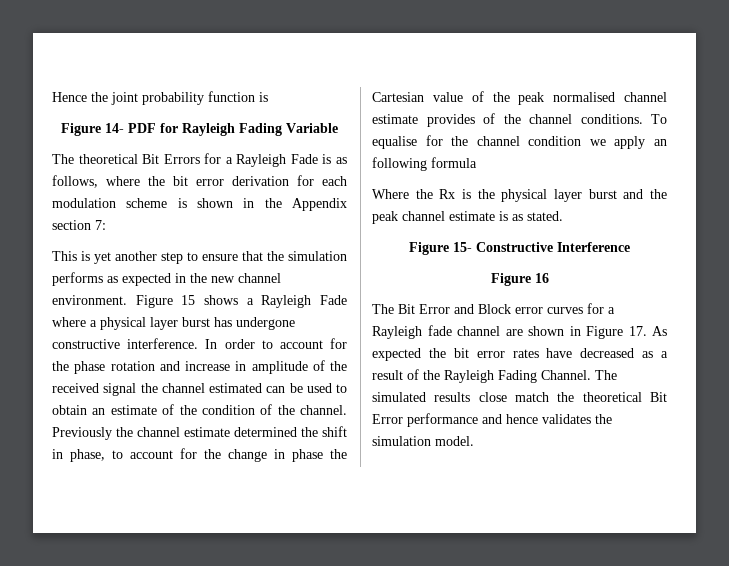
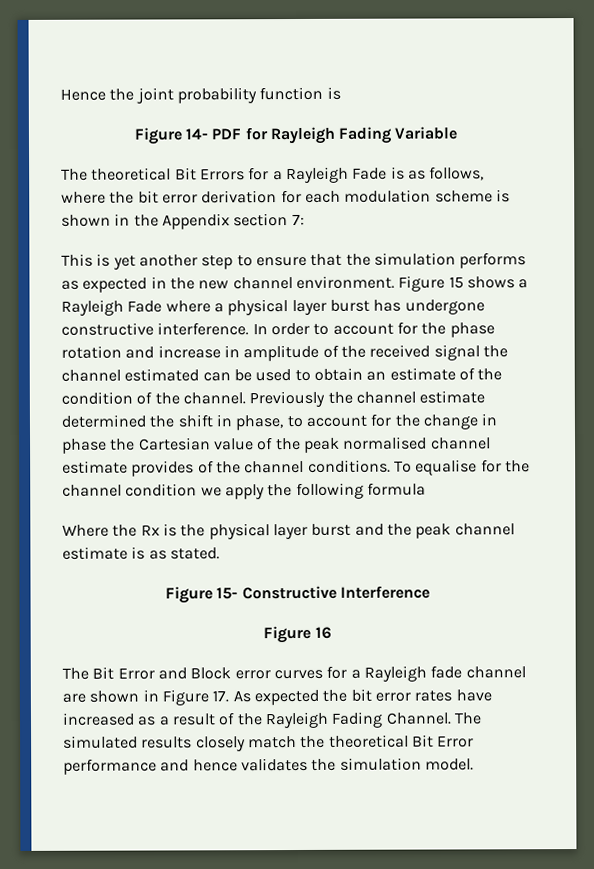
[654,139,667,146] an -> [267,484,293,497] the
[580,348,635,358] decreased -> [62,712,135,726] increased
[478,392,507,402] close -> [195,736,246,752] closely

